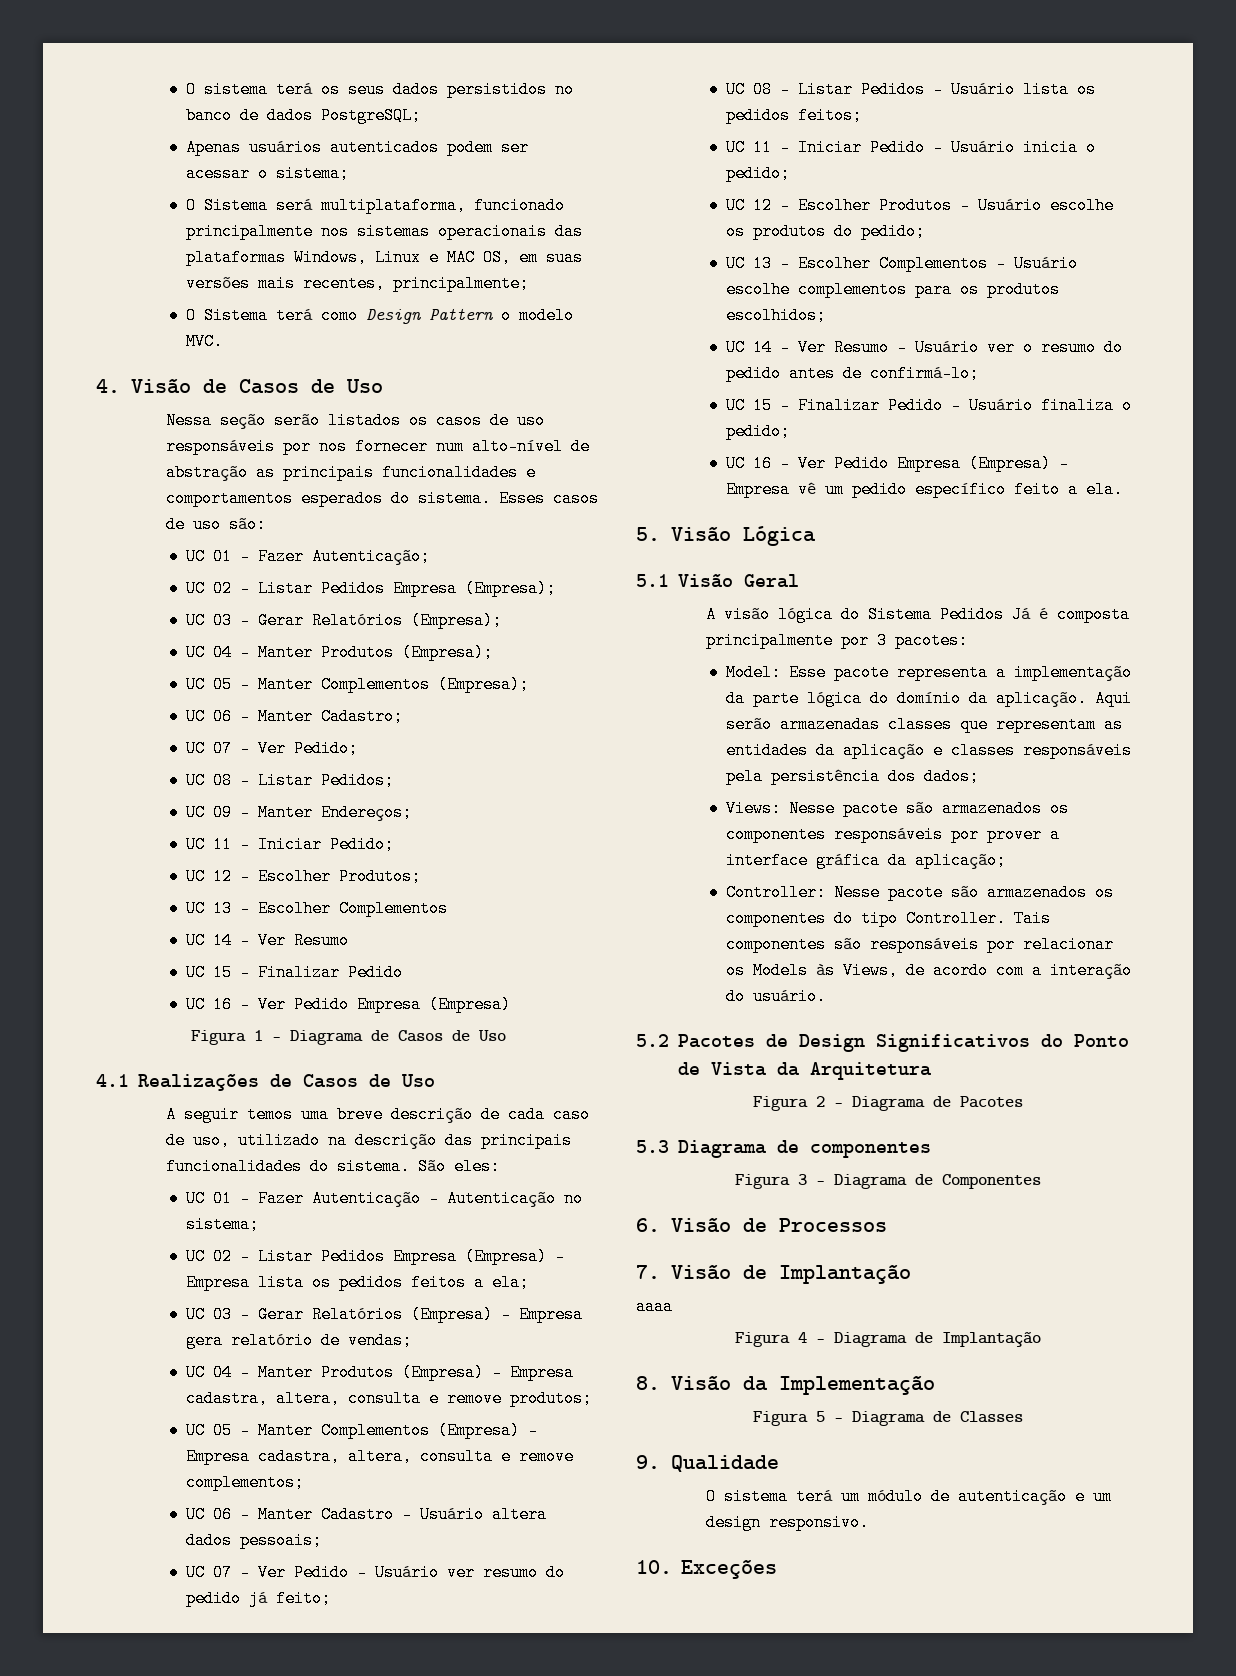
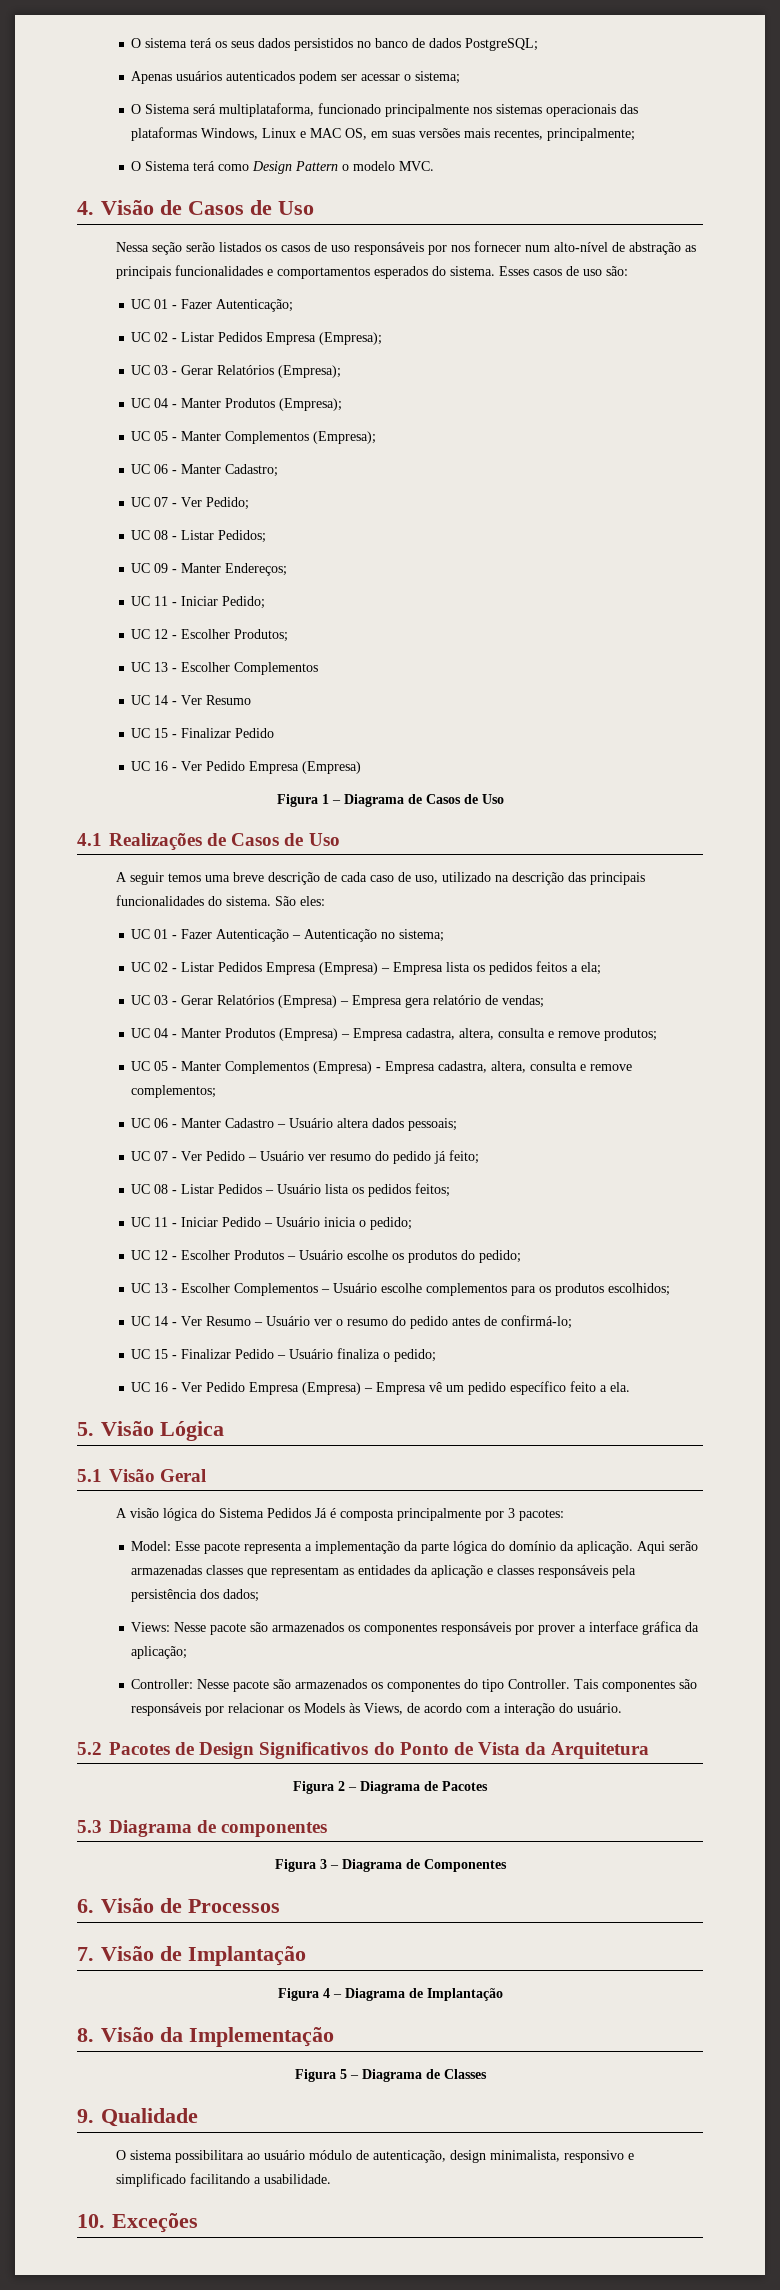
[636,1298,673,1315] // aaaa -> (306, 1956) none
[796,1488,1113,1505] [706,1514,870,1531] terá um módulo de autenticação e um design responsivo. -> [174,2150,634,2163] [115,2173,331,2187] possibilitara ao usuário módulo de autenticação, design minimalista, responsivo e simplificado facilitando a usabilidade.

